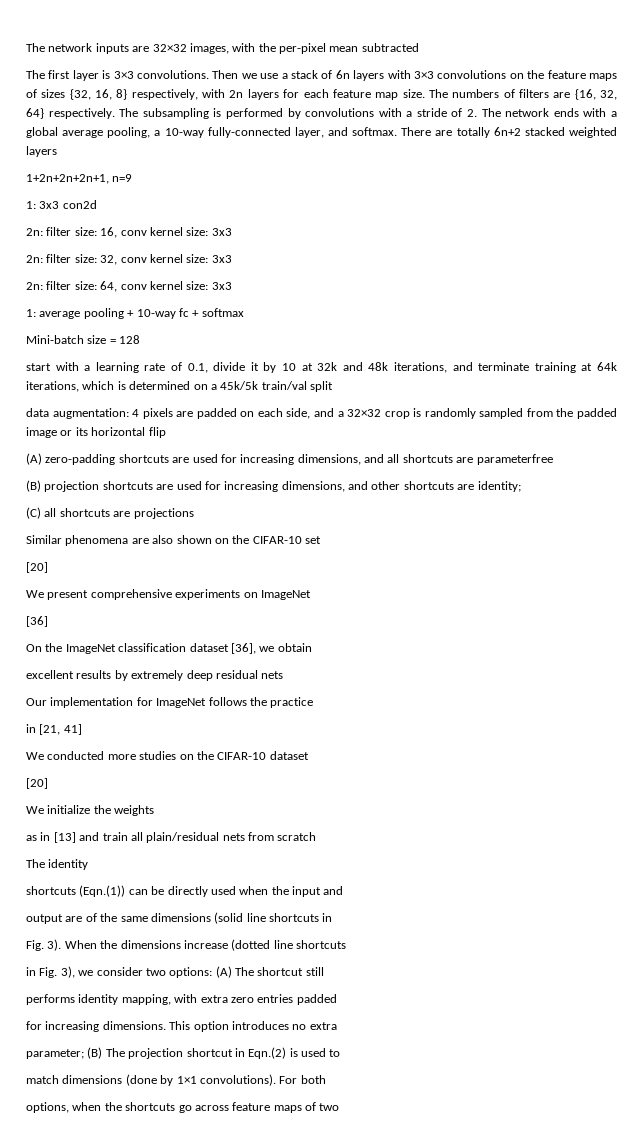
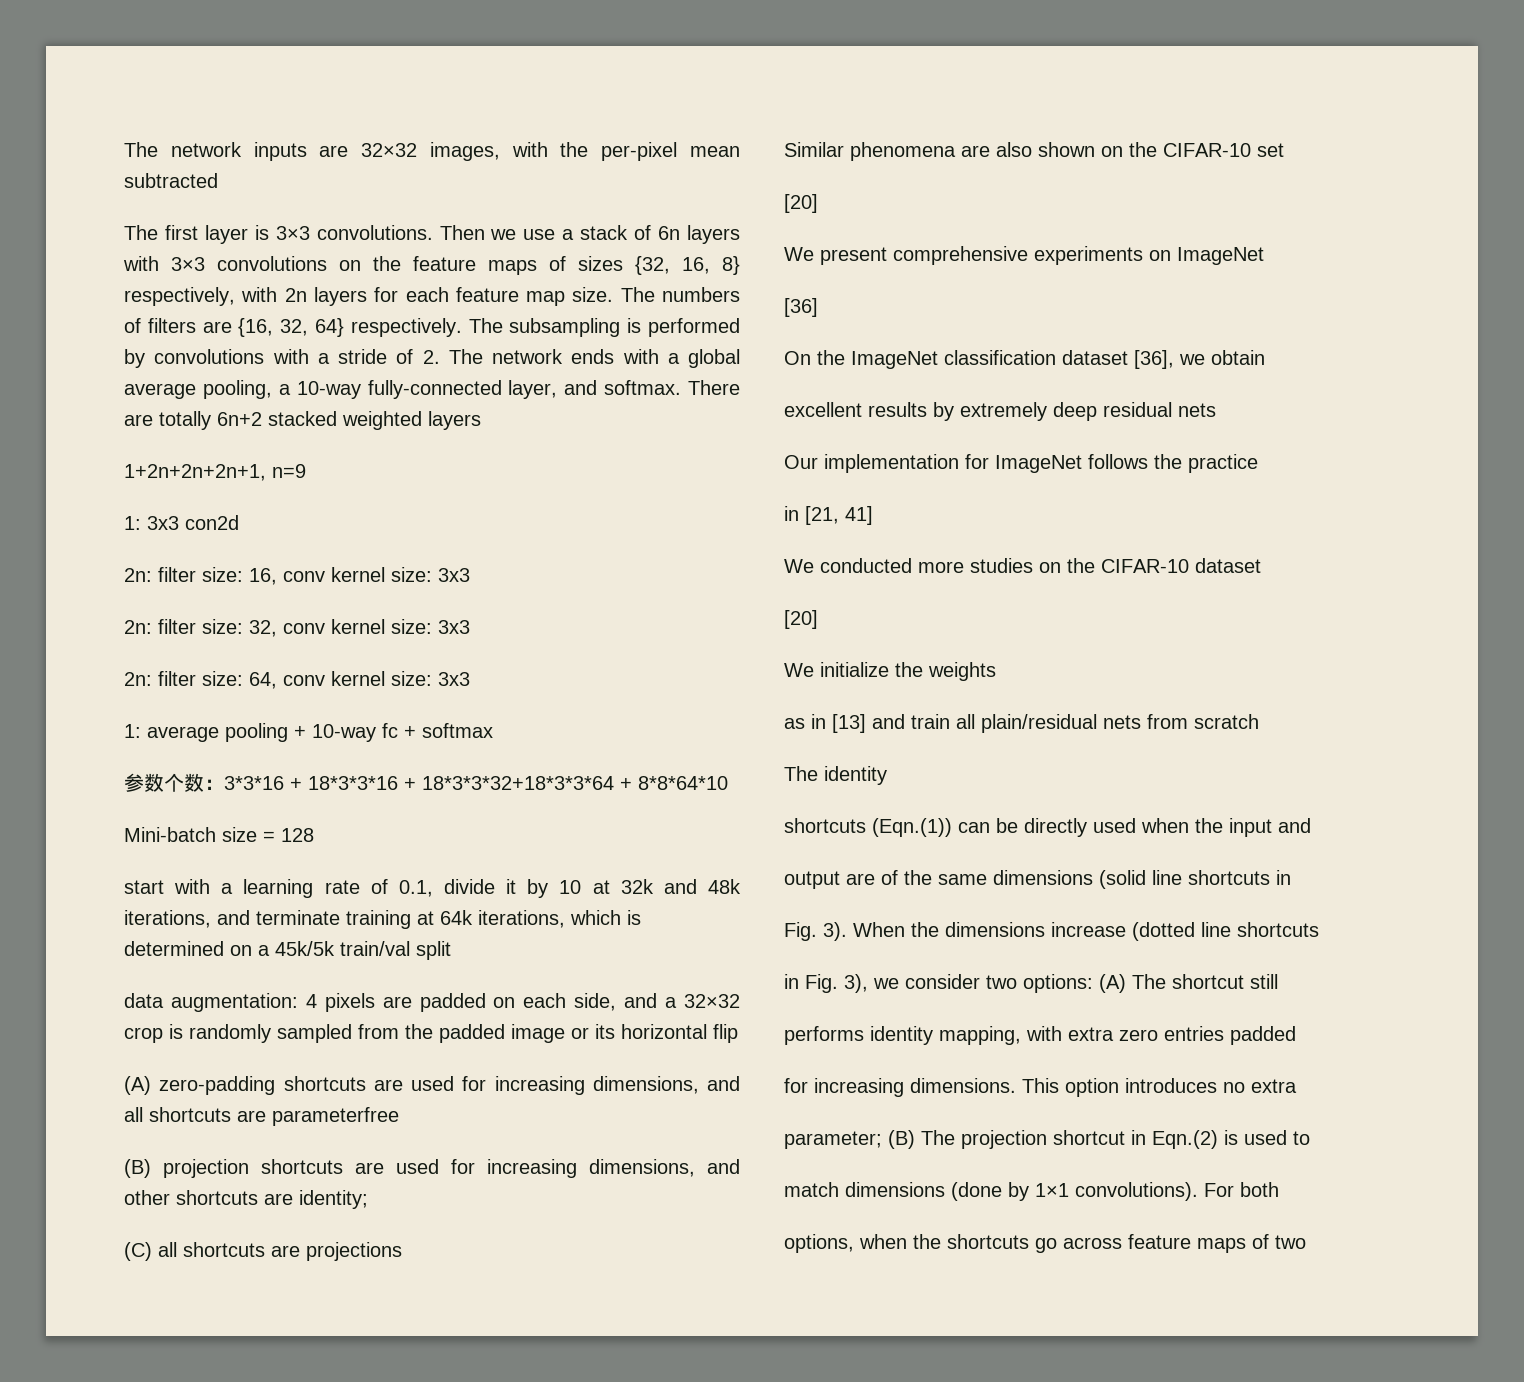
(244, 312) none -> [124,773,728,792] // 参数个数：3*3*16 + 18*3*3*16 + 18*3*3*32+18*3*3*64 + 8*8*64*10

